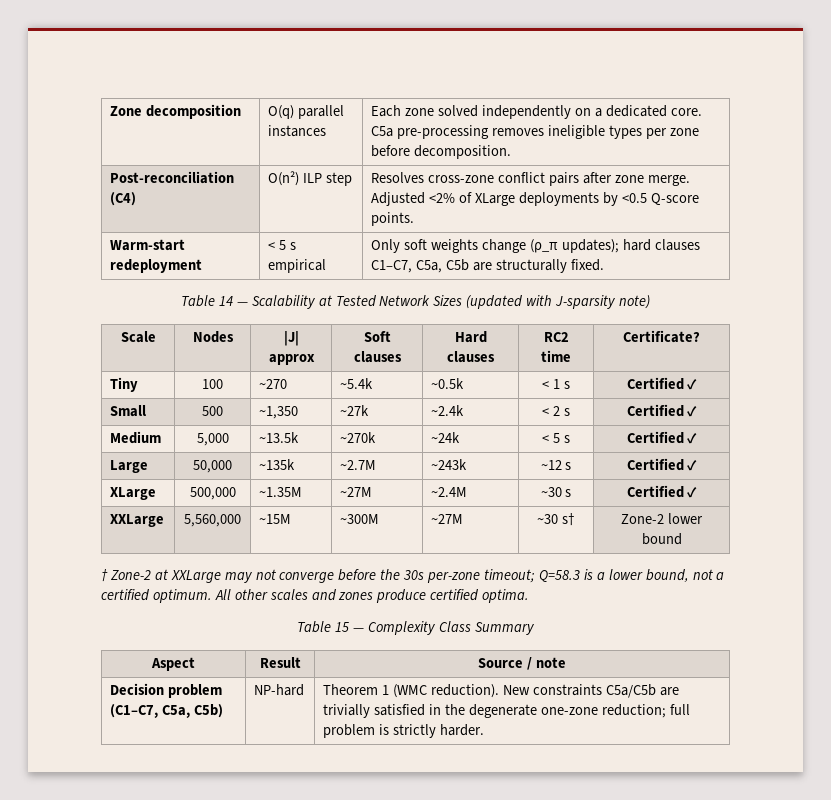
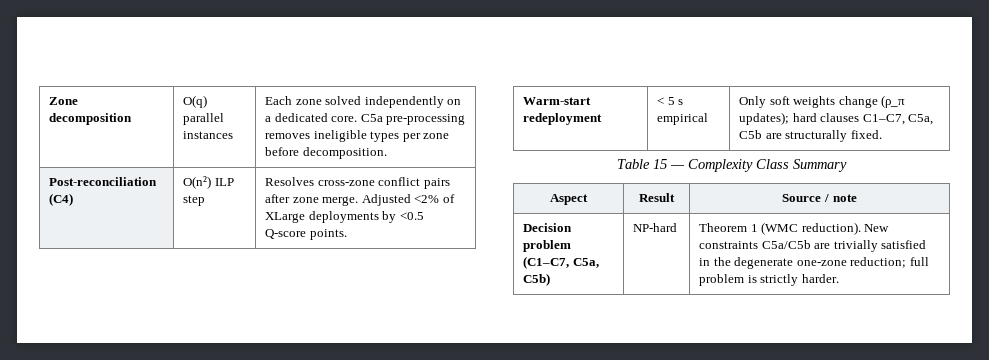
[180,295,651,309] [120,331,156,343] [192,331,234,343] [283,331,299,346] [268,354,315,365] [363,331,391,342] [353,351,402,363] [454,331,487,343] [447,351,495,363] [543,332,569,342] [541,350,571,362] [623,330,700,343] [110,377,139,392] [202,379,223,389] [259,379,288,389] [340,378,374,389] [431,378,465,389] [542,379,570,389] [626,377,698,390] [110,405,147,417] [202,406,223,416] [259,406,299,419] [340,405,370,416] [431,405,465,416] [542,406,570,416] [626,404,698,417] [110,431,162,444] [196,433,229,446] [259,432,300,443] [340,432,377,443] [431,432,461,443] [542,433,570,443] [626,431,698,444] [110,460,149,473] [193,460,232,473] [259,459,296,470] [340,460,377,470] [431,459,468,470] [540,460,572,470] [626,458,698,471] [110,487,157,500] [189,487,236,500] [259,487,303,497] [340,487,373,497] [431,487,468,497] [540,487,572,497] [626,485,698,498] [110,514,165,527] [184,514,241,527] [259,514,292,524] [340,514,380,524] [431,514,464,524] [537,513,575,526] [621,513,703,524] [641,533,682,545] [101,569,725,583] [101,589,530,603] // Table 14 — Scalability at Tested Network Sizes (updated with J-sparsity note) // Scale | Nodes | |J| approx | Soft clauses | Hard clauses | RC2 time | Certificate? // Tiny | 100 | ~270 | ~5.4k | ~0.5k | < 1 s | Certified ✓ // Small | 500 | ~1,350 | ~27k | ~2.4k | < 2 s | Certified ✓ // Medium | 5,000 | ~13.5k | ~270k | ~24k | < 5 s | Certified ✓ // Large | 50,000 | ~135k | ~2.7M | ~243k | ~12 s | Certified ✓ // XLarge | 500,000 | ~1.35M | ~27M | ~2.4M | ~30 s | Certified ✓ // XXLarge | 5,560,000 | ~15M | ~300M | ~27M | ~30 s† | Zone-2 lower bound // † Zone-2 at XXLarge may not converge before the 30s per-zone timeout; Q=58.3 is a lower bound, not a certified optimum. All other scales and zones produce certified optima. -> (882, 134) none

